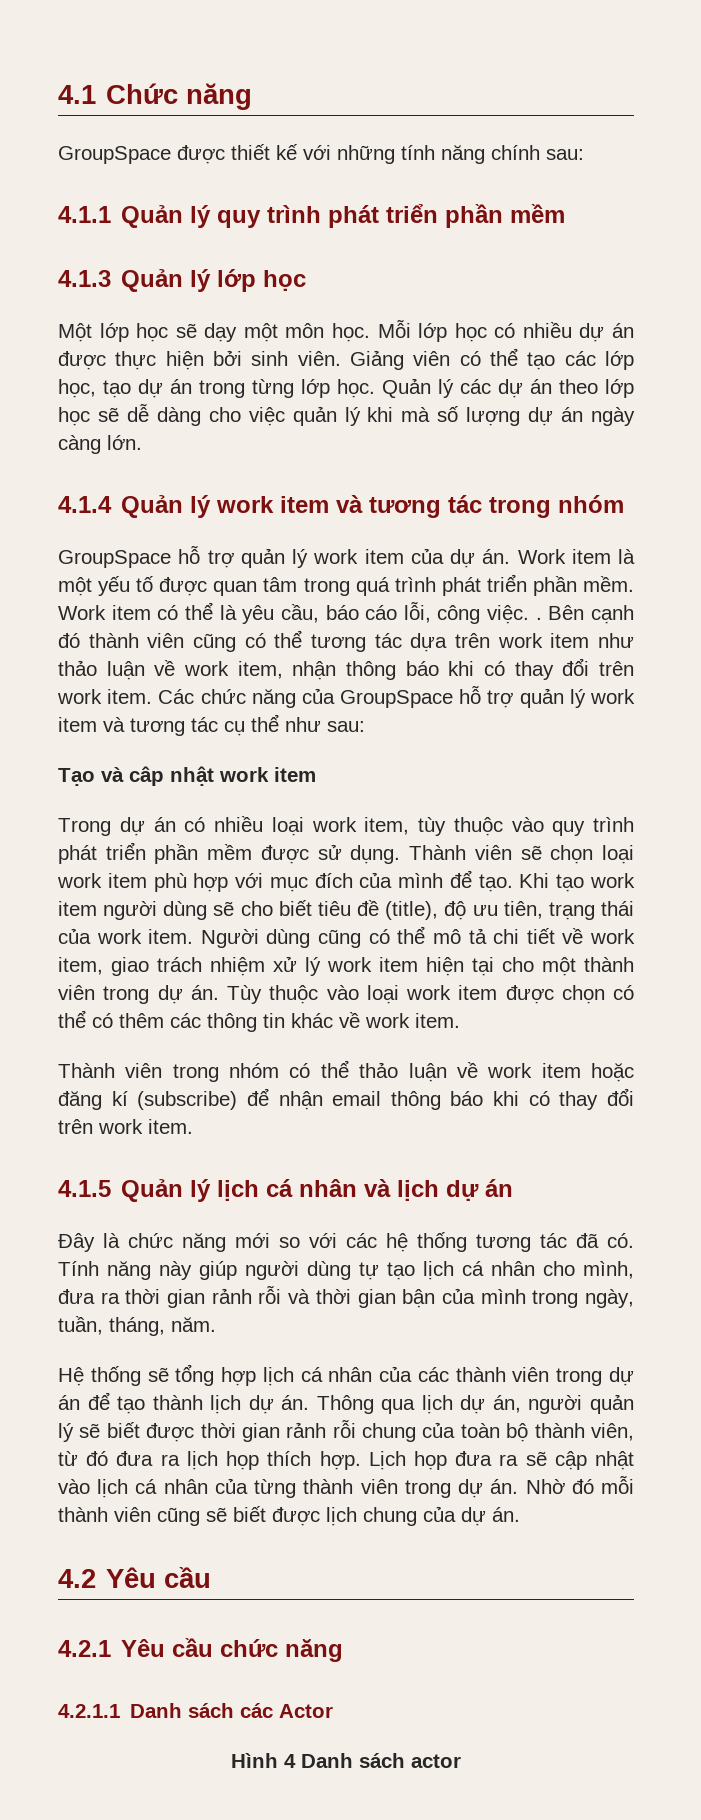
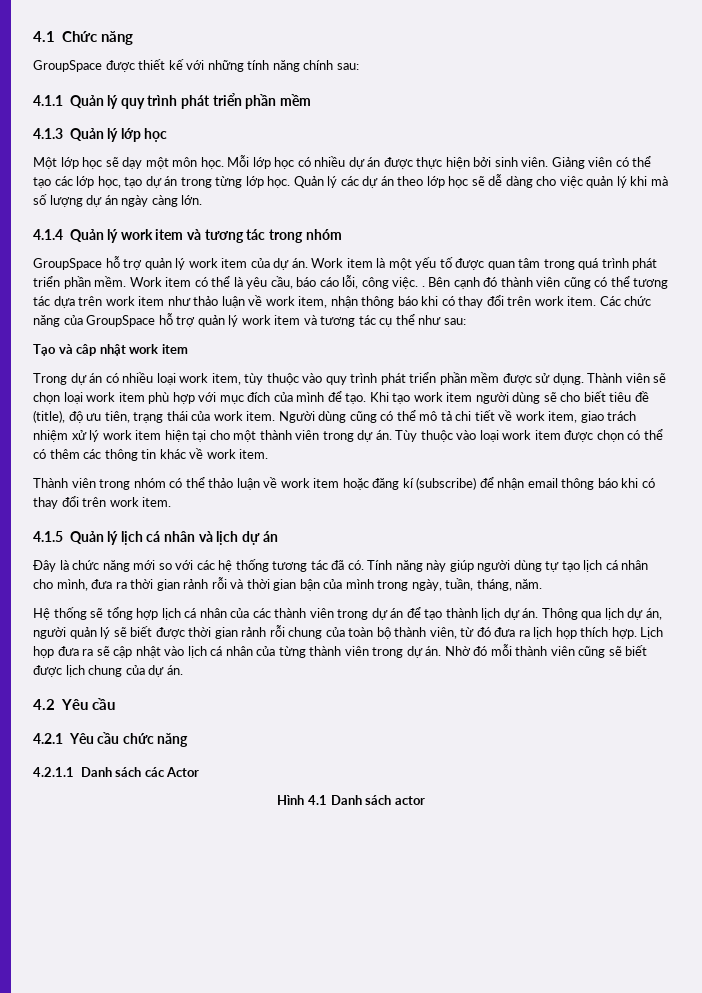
[284,1754,296,1768] 4 -> [307,795,327,805] 4.1

